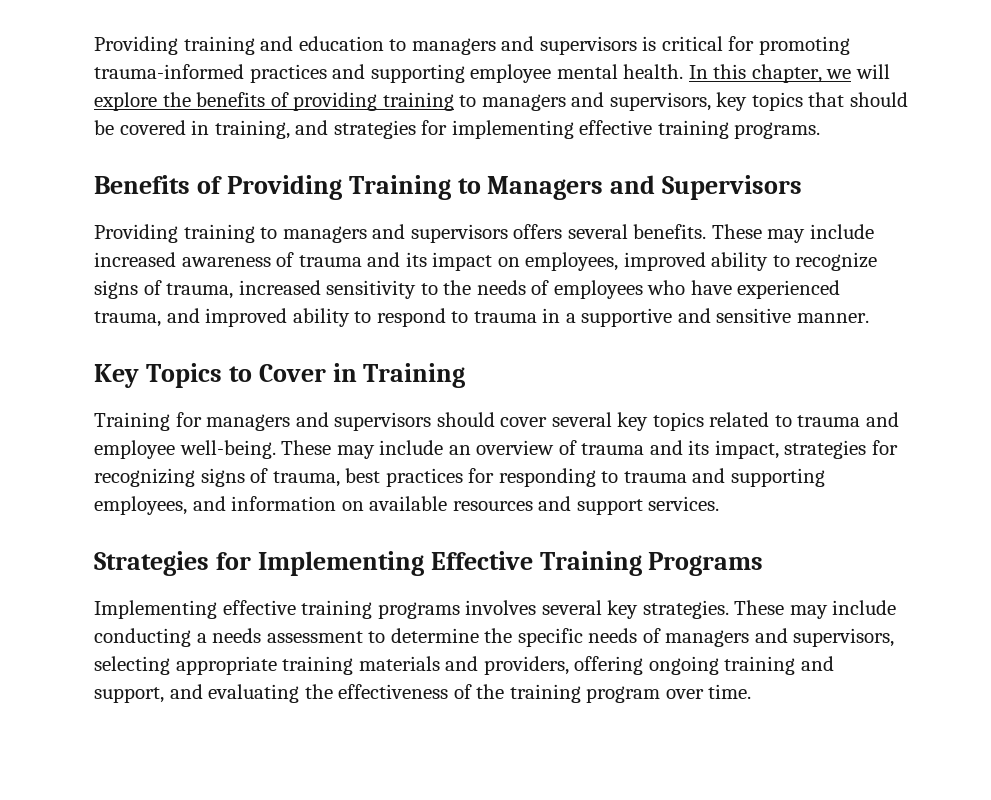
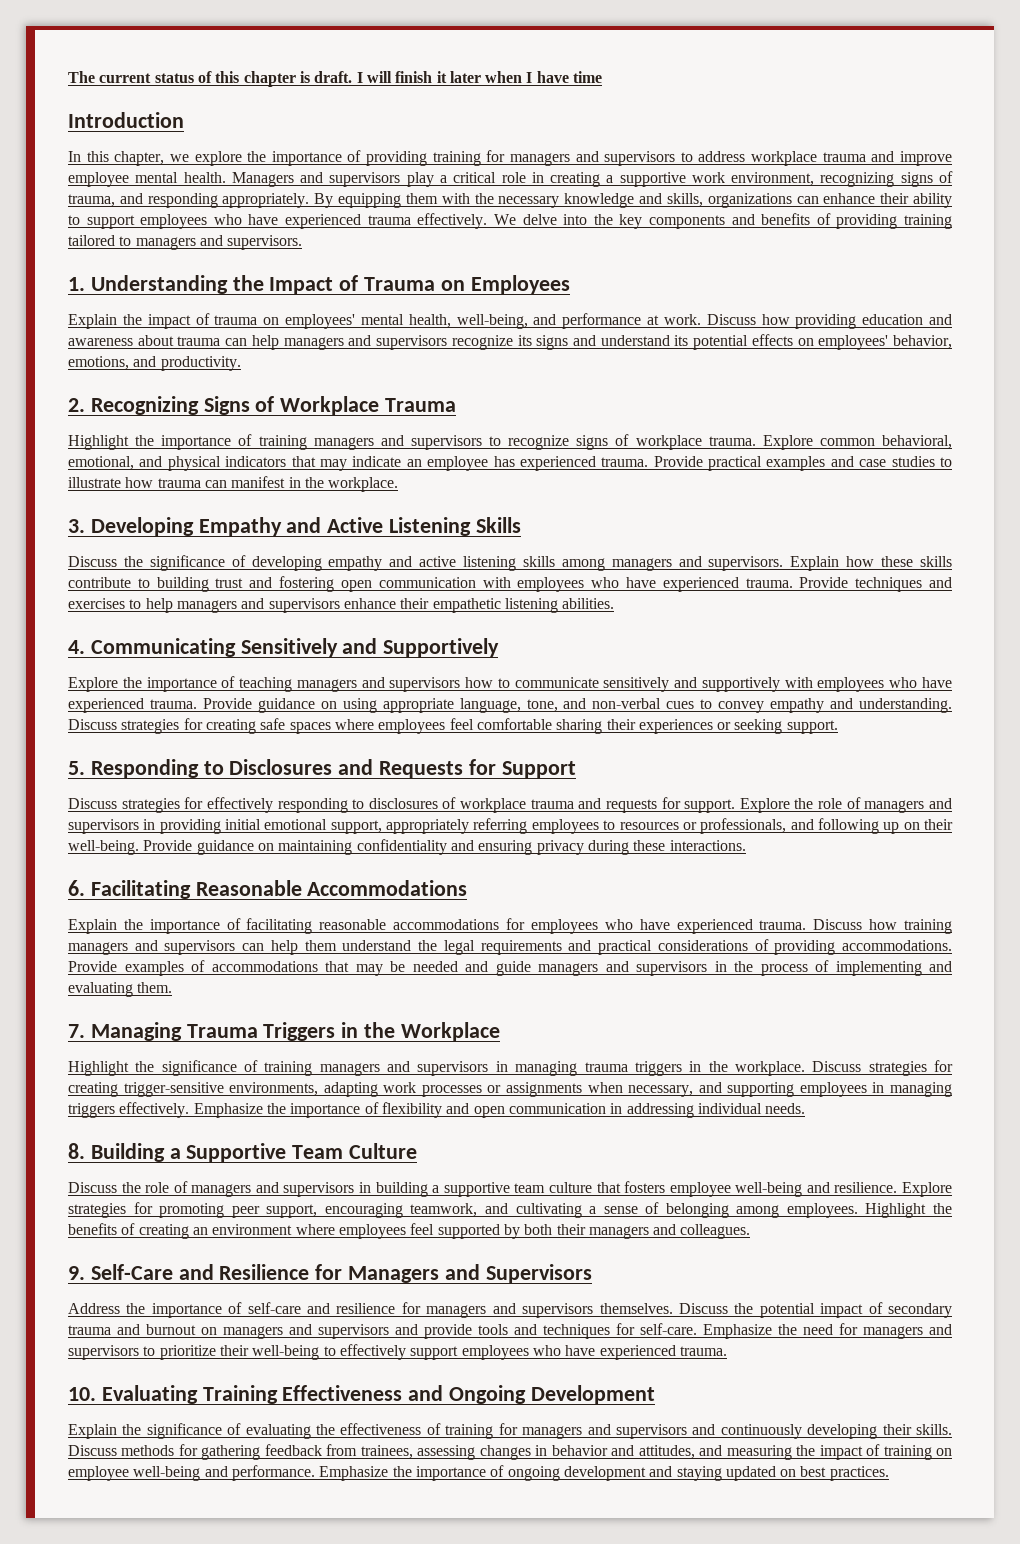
[94,36,850,55] [94,64,684,83] Providing training and education to managers and supervisors is critical for promoting trauma-informed practices and supporting employee mental health. -> [68,71,603,87] [68,112,184,128] The current status of this chapter is draft. I will finish it later when I have time // Introduction //
[855,64,890,79] will -> (189, 158) none
(191, 99) none -> [271,150,953,166] [68,171,954,187] [68,193,953,208] [68,213,755,229] importance of providing training for managers and supervisors to address workplace trauma and improve employee mental health. Managers and supervisors play a critical role in creating a supportive work environment, recognizing signs of trauma, and responding appropriately. By equipping them with the necessary knowledge and skills, organizations can enhance their ability to support employees who have experienced trauma effectively. We delve into the key components and
[459,92,908,111] [94,120,821,139] [94,175,803,200] [94,224,874,243] [94,252,878,271] [94,280,841,299] [94,308,869,327] [94,363,466,388] [94,412,899,431] [94,440,898,459] [94,468,825,487] [94,496,720,515] [94,551,764,576] [94,600,897,619] [94,628,895,647] [94,656,834,675] [94,684,752,703] to managers and supervisors, key topics that should be covered in training, and strategies for implementing effective training programs. // Benefits of Providing Training to Managers and Supervisors // Providing training to managers and supervisors offers several benefits. These may include increased awareness of trauma and its impact on employees, improved ability to recognize signs of trauma, increased sensitivity to the needs of employees who have experienced trauma, and improved ability to respond to trauma in a supportive and sensitive manner. // Key Topics to Cover in Training // Training for managers and supervisors should cover several key topics related to trauma and employee well-being. These may include an overview of trauma and its impact, strategies for recognizing signs of trauma, best practices for responding to trauma and supporting employees, and information on available resources and support services. // Strategies for Implementing Effective Training Programs // Implementing effective training programs involves several key strategies. These may include conducting a needs assessment to determine the specific needs of managers and supervisors, selecting appropriate training materials and providers, offering ongoing training and support, and evaluating the effectiveness of the training program over time. -> [68,235,303,250] [68,275,570,294] [68,313,953,329] [68,334,952,350] [68,356,241,371] [68,396,457,415] [68,434,952,450] [68,456,953,471] [68,476,399,492] [68,517,521,536] [68,555,952,571] [68,576,952,592] [68,598,615,613] [68,638,500,657] [68,676,952,692] [68,698,952,713] [68,718,838,734] [68,759,576,778] [68,797,953,813] [68,818,954,834] [68,839,746,855] [68,880,468,899] [68,918,953,934] [68,939,953,955] [68,960,952,976] [68,982,173,997] [68,1022,500,1041] [68,1060,954,1076] [68,1082,952,1097] [68,1102,806,1118] [68,1143,418,1162] [68,1181,952,1197] [68,1202,952,1218] [68,1223,751,1239] [68,1264,592,1283] [68,1302,952,1318] [68,1323,952,1339] [68,1344,727,1360] [68,1385,655,1404] [68,1423,952,1439] [68,1444,953,1460] [68,1465,889,1481] tailored to managers and supervisors. // 1. Understanding the Impact of Trauma on Employees // Explain the impact of trauma on employees' mental health, well-being, and performance at work. Discuss how providing education and awareness about trauma can help managers and supervisors recognize its signs and understand its potential effects on employees' behavior, emotions, and productivity. // 2. Recognizing Signs of Workplace Trauma // Highlight the importance of training managers and supervisors to recognize signs of workplace trauma. Explore common behavioral, emotional, and physical indicators that may indicate an employee has experienced trauma. Provide practical examples and case studies to illustrate how trauma can manifest in the workplace. // 3. Developing Empathy and Active Listening Skills // Discuss the significance of developing empathy and active listening skills among managers and supervisors. Explain how these skills contribute to building trust and fostering open communication with employees who have experienced trauma. Provide techniques and exercises to help managers and supervisors enhance their empathetic listening abilities. // 4. Communicating Sensitively and Supportively // Explore the importance of teaching managers and supervisors how to communicate sensitively and supportively with employees who have experienced trauma. Provide guidance on using appropriate language, tone, and non-verbal cues to convey empathy and understanding. Discuss strategies for creating safe spaces where employees feel comfortable sharing their experiences or seeking support. // 5. Responding to Disclosures and Requests for Support // Discuss strategies for effectively responding to disclosures of workplace trauma and requests for support. Explore the role of managers and supervisors in providing initial emotional support, appropriately referring employees to resources or professionals, and following up on their well-being. Provide guidance on maintaining confidentiality and ensuring privacy during these interactions. // 6. Facilitating Reasonable Accommodations // Explain the importance of facilitating reasonable accommodations for employees who have experienced trauma. Discuss how training managers and supervisors can help them understand the legal requirements and practical considerations of providing accommodations. Provide examples of accommodations that may be needed and guide managers and supervisors in the process of implementing and evaluating them. // 7. Managing Trauma Triggers in the Workplace // Highlight the significance of training managers and supervisors in managing trauma triggers in the workplace. Discuss strategies for creating trigger-sensitive environments, adapting work processes or assignments when necessary, and supporting employees in managing triggers effectively. Emphasize the importance of flexibility and open communication in addressing individual needs. // 8. Building a Supportive Team Culture // Discuss the role of managers and supervisors in building a supportive team culture that fosters employee well-being and resilience. Explore strategies for promoting peer support, encouraging teamwork, and cultivating a sense of belonging among employees. Highlight the benefits of creating an environment where employees feel supported by both their managers and colleagues. // 9. Self-Care and Resilience for Managers and Supervisors // Address the importance of self-care and resilience for managers and supervisors themselves. Discuss the potential impact of secondary trauma and burnout on managers and supervisors and provide tools and techniques for self-care. Emphasize the need for managers and supervisors to prioritize their well-being to effectively support employees who have experienced trauma. // 10. Evaluating Training Effectiveness and Ongoing Development // Explain the significance of evaluating the effectiveness of training for managers and supervisors and continuously developing their skills. Discuss methods for gathering feedback from trainees, assessing changes in behavior and attitudes, and measuring the impact of training on employee well-being and performance. Emphasize the importance of ongoing development and staying updated on best practices.

